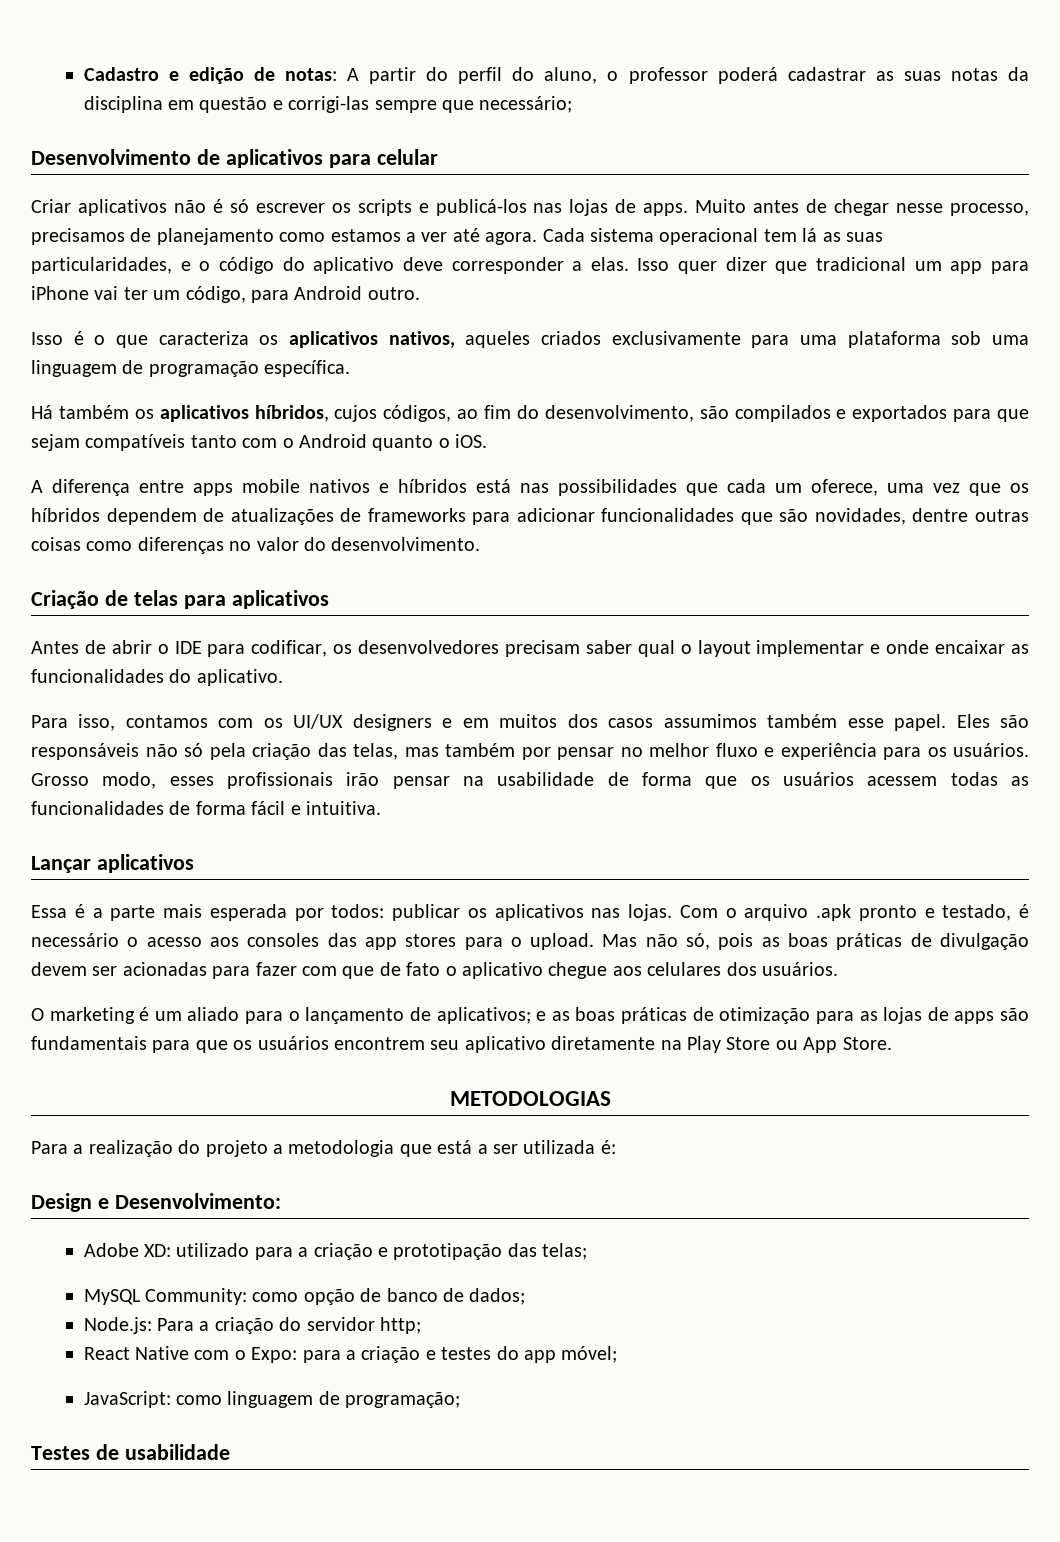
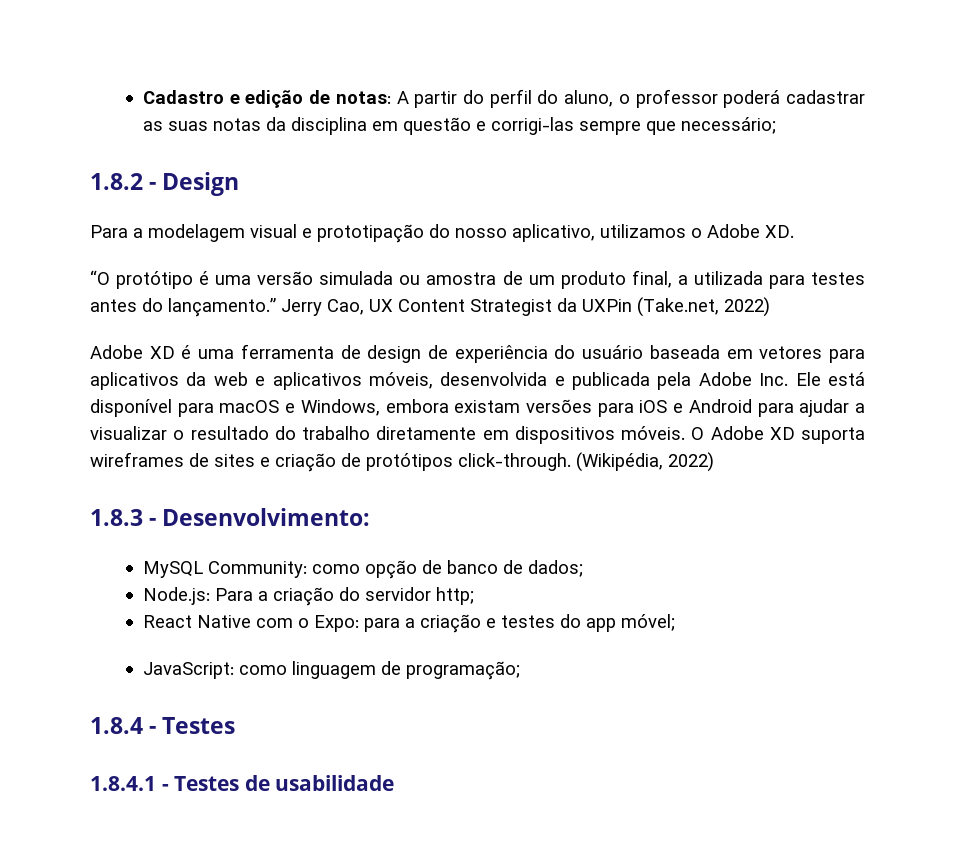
[31,149,438,168] [31,199,1029,216] [31,228,883,245] [31,257,1029,274] [31,286,420,303] [31,331,1029,348] [31,360,351,377] [31,405,1029,422] [31,434,488,451] [31,479,1029,496] [31,508,1029,525] [31,537,481,554] [31,590,329,609] [31,640,1030,657] [31,669,283,686] [31,714,1030,731] [31,743,1029,760] [31,772,1030,789] [31,801,381,815] [31,854,194,873] [31,904,1029,921] [31,933,1029,950] [31,962,838,979] [31,1007,1029,1024] [31,1036,892,1053] [449,1091,611,1106] [31,1140,616,1157] [31,1193,281,1212] [83,1243,588,1260] Desenvolvimento de aplicativos para celular // Criar aplicativos não é só escrever os scripts e publicá-los nas lojas de apps. Muito antes de chegar nesse processo, precisamos de planejamento como estamos a ver até agora. Cada sistema operacional tem lá as suas particularidades, e o código do aplicativo deve corresponder a elas. Isso quer dizer que tradicional um app para iPhone vai ter um código, para Android outro. // Isso é o que caracteriza os aplicativos nativos, aqueles criados exclusivamente para uma plataforma sob uma linguagem de programação específica. // Há também os aplicativos híbridos, cujos códigos, ao fim do desenvolvimento, são compilados e exportados para que sejam compatíveis tanto com o Android quanto o iOS. // A diferença entre apps mobile nativos e híbridos está nas possibilidades que cada um oferece, uma vez que os híbridos dependem de atualizações de frameworks para adicionar funcionalidades que são novidades, dentre outras coisas como diferenças no valor do desenvolvimento. // Criação de telas para aplicativos // Antes de abrir o IDE para codificar, os desenvolvedores precisam saber qual o layout implementar e onde encaixar as funcionalidades do aplicativo. // Para isso, contamos com os UI/UX designers e em muitos dos casos assumimos também esse papel. Eles são responsáveis não só pela criação das telas, mas também por pensar no melhor fluxo e experiência para os usuários. Grosso modo, esses profissionais irão pensar na usabilidade de forma que os usuários acessem todas as funcionalidades de forma fácil e intuitiva. // Lançar aplicativos // Essa é a parte mais esperada por todos: publicar os aplicativos nas lojas. Com o arquivo .apk pronto e testado, é necessário o acesso aos consoles das app stores para o upload. Mas não só, pois as boas práticas de divulgação devem ser acionadas para fazer com que de fato o aplicativo chegue aos celulares dos usuários. // O marketing é um aliado para o lançamento de aplicativos; e as boas práticas de otimização para as lojas de apps são fundamentais para que os usuários encontrem seu aplicativo diretamente na Play Store ou App Store. // METODOLOGIAS // Para a realização do projeto a metodologia que está a ser utilizada é: // Design e Desenvolvimento: // Adobe XD: utilizado para a criação e prototipação das telas; -> [90,172,240,196] [90,224,794,243] [90,270,866,289] [90,297,770,317] [90,344,865,363] [90,372,865,390] [90,399,865,417] [90,426,865,444] [90,452,714,472] [90,508,371,526] 1.8.2 - Design // Para a modelagem visual e prototipação do nosso aplicativo, utilizamos o Adobe XD. // “O protótipo é uma versão simulada ou amostra de um produto final, a utilizada para testes antes do lançamento.” Jerry Cao, UX Content Strategist da UXPin (Take.net, 2022) // Adobe XD é uma ferramenta de design de experiência do usuário baseada em vetores para aplicativos da web e aplicativos móveis, desenvolvida e publicada pela Adobe Inc. Ele está disponível para macOS e Windows, embora existam versões para iOS e Android para ajudar a visualizar o resultado do trabalho diretamente em dispositivos móveis. O Adobe XD suporta wireframes de sites e criação de protótipos click-through. (Wikipédia, 2022) // 1.8.3 - Desenvolvimento:
(461, 1400) none -> [90,717,236,734] [90,776,169,791] 1.8.4 - Testes // 1.8.4.1 -

